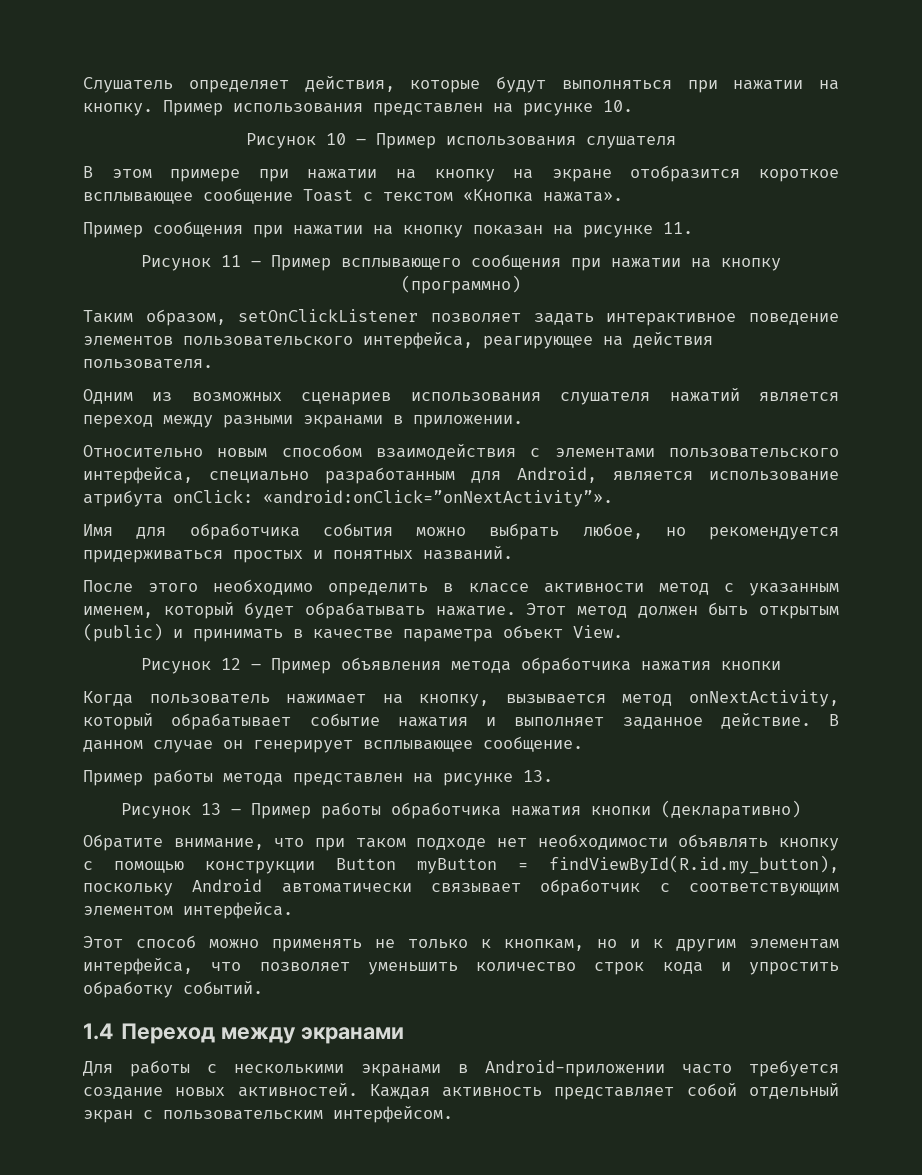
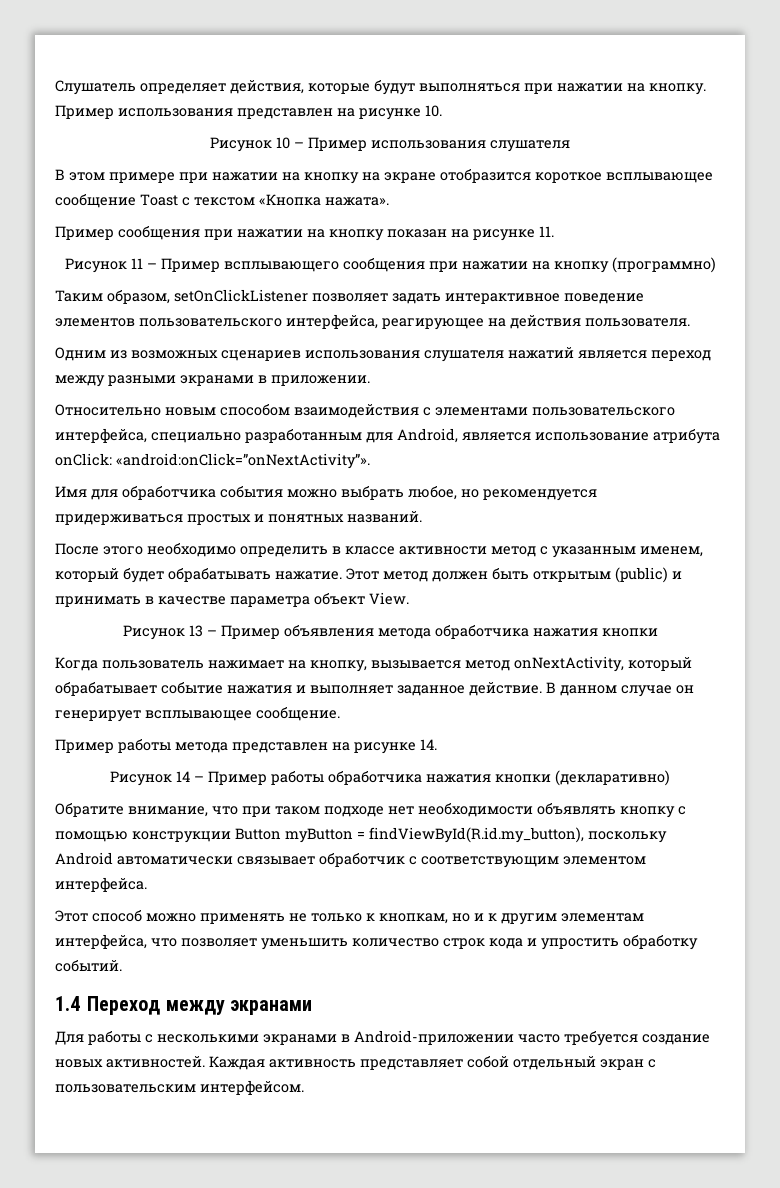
[221,658,241,670] 12 -> [188,625,203,637] 13
[523,770,553,782] [121,803,221,819] 13. // Рисунок 13 -> [420,739,437,750] [110,771,190,786] 14. // Рисунок 14

